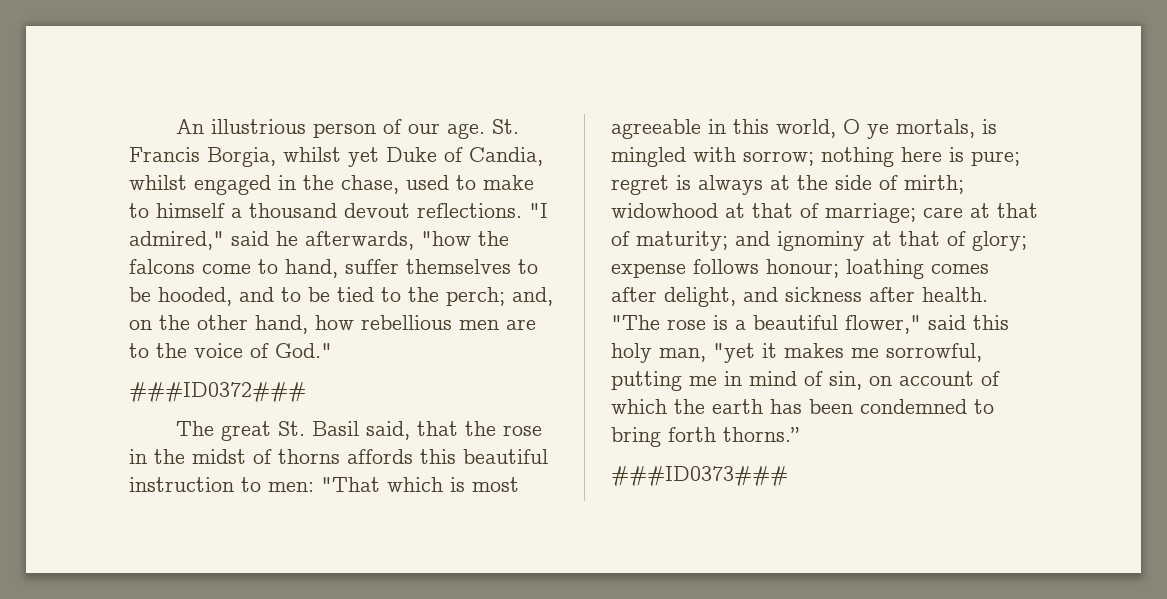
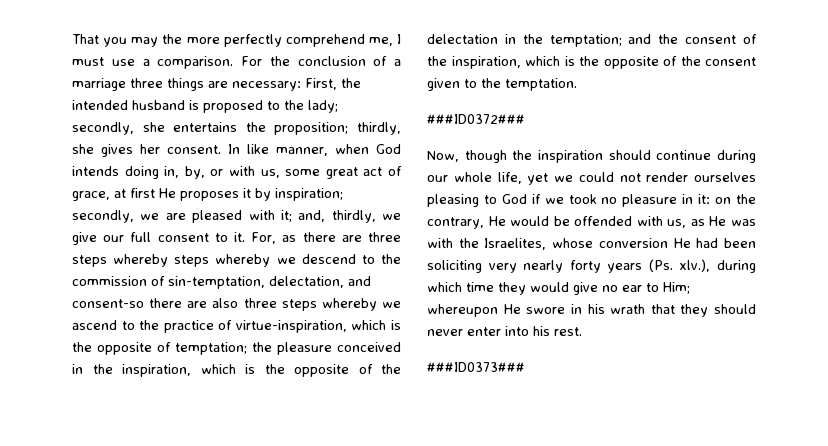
[175,119,519,139] [129,147,543,167] [129,175,534,195] [129,203,548,218] [129,231,509,250] [129,259,538,278] [129,287,553,306] [129,315,536,334] [129,343,332,358] [129,382,306,404] [175,421,542,441] [129,449,548,464] [129,477,519,492] [611,119,997,139] [611,147,1020,167] [611,175,964,195] [611,203,1038,223] [611,231,1027,251] [611,259,989,279] [611,287,988,307] [611,315,1009,334] [611,343,982,363] [611,371,1000,391] [611,399,994,414] [611,427,799,447] An illustrious person of our age. St. Francis Borgia, whilst yet Duke of Candia, whilst engaged in the chase, used to make to himself a thousand devout reflections. "I admired," said he afterwards, "how the falcons come to hand, suffer themselves to be hooded, and to be tied to the perch; and, on the other hand, how rebellious men are to the voice of God." // ###ID0372### // The great St. Basil said, that the rose in the midst of thorns affords this beautiful instruction to men: "That which is most agreeable in this world, O ye mortals, is mingled with sorrow; nothing here is pure; regret is always at the side of mirth; widowhood at that of marriage; care at that of maturity; and ignominy at that of glory; expense follows honour; loathing comes after delight, and sickness after health. "The rose is a beautiful flower," said this holy man, "yet it makes me sorrowful, putting me in mind of sin, on account of which the earth has been condemned to bring forth thorns.” -> [72,34,401,47] [72,56,401,69] [72,78,361,91] [72,100,338,113] [72,122,401,135] [72,144,401,157] [72,166,402,179] [72,188,343,201] [72,210,401,223] [72,232,401,245] [72,254,401,267] [72,276,371,289] [72,298,401,311] [72,320,401,333] [72,342,401,355] [72,364,401,377] [427,34,757,47] [427,56,756,69] [427,78,577,91] [427,114,525,124] [427,150,756,163] [427,172,756,185] [427,194,756,207] [427,216,756,229] [427,238,756,250] [427,259,756,273] [427,282,690,295] [427,304,756,317] [427,326,582,336] That you may the more perfectly comprehend me, I must use a comparison. For the conclusion of a marriage three things are necessary: First, the intended husband is proposed to the lady; secondly, she entertains the proposition; thirdly, she gives her consent. In like manner, when God intends doing in, by, or with us, some great act of grace, at first He proposes it by inspiration; secondly, we are pleased with it; and, thirdly, we give our full consent to it. For, as there are three steps whereby steps whereby we descend to the commission of sin-temptation, delectation, and consent-so there are also three steps whereby we ascend to the practice of virtue-inspiration, which is the opposite of temptation; the pleasure conceived in the inspiration, which is the opposite of the delectation in the temptation; and the consent of the inspiration, which is the opposite of the consent given to the temptation. // ###ID0372### // Now, though the inspiration should continue during our whole life, yet we could not render ourselves pleasing to God if we took no pleasure in it: on the contrary, He would be offended with us, as He was with the Israelites, whose conversion He had been soliciting very nearly forty years (Ps. xlv.), during which time they would give no ear to Him; whereupon He swore in his wrath that they should never enter into his rest.

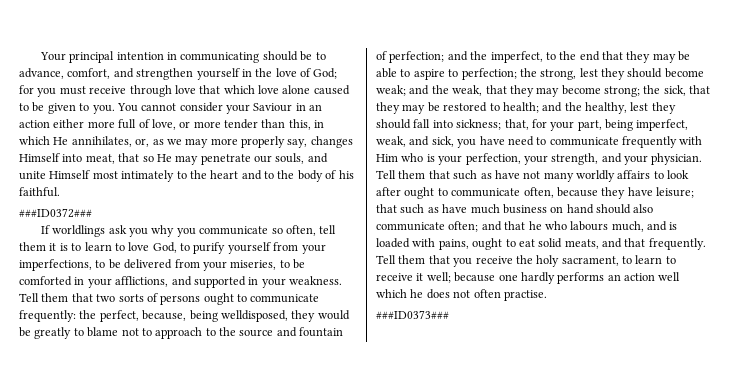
[72,34,401,47] [72,56,401,69] [72,78,361,91] [72,100,338,113] [72,122,401,135] [72,144,401,157] [72,166,402,179] [72,188,343,201] [72,210,401,223] [72,232,401,245] [72,254,401,267] [72,276,371,289] [72,298,401,311] [72,320,401,333] [72,342,401,355] [72,364,401,377] [427,34,757,47] [427,56,756,69] [427,78,577,91] [427,114,525,124] [427,150,756,163] [427,172,756,185] [427,194,756,207] [427,216,756,229] [427,238,756,250] [427,259,756,273] [427,282,690,295] [427,304,756,317] [427,326,582,336] That you may the more perfectly comprehend me, I must use a comparison. For the conclusion of a marriage three things are necessary: First, the intended husband is proposed to the lady; secondly, she entertains the proposition; thirdly, she gives her consent. In like manner, when God intends doing in, by, or with us, some great act of grace, at first He proposes it by inspiration; secondly, we are pleased with it; and, thirdly, we give our full consent to it. For, as there are three steps whereby steps whereby we descend to the commission of sin-temptation, delectation, and consent-so there are also three steps whereby we ascend to the practice of virtue-inspiration, which is the opposite of temptation; the pleasure conceived in the inspiration, which is the opposite of the delectation in the temptation; and the consent of the inspiration, which is the opposite of the consent given to the temptation. // ###ID0372### // Now, though the inspiration should continue during our whole life, yet we could not render ourselves pleasing to God if we took no pleasure in it: on the contrary, He would be offended with us, as He was with the Israelites, whose conversion He had been soliciting very nearly forty years (Ps. xlv.), during which time they would give no ear to Him; whereupon He swore in his wrath that they should never enter into his rest. -> [39,51,326,63] [19,68,338,80] [19,85,350,97] [19,102,323,114] [19,119,325,130] [19,136,353,148] [19,153,328,165] [19,170,354,182] [19,187,60,197] [19,208,92,218] [40,225,337,237] [19,242,326,254] [19,259,305,271] [19,276,342,288] [19,293,320,305] [19,310,350,322] [19,327,344,339] [376,51,691,63] [376,68,704,80] [376,85,711,97] [376,102,676,114] [376,119,689,131] [376,136,703,148] [376,153,703,165] [376,170,690,182] [376,187,694,199] [376,204,654,214] [376,221,678,232] [376,238,706,250] [376,255,676,267] [376,272,681,284] [376,289,547,301] Your principal intention in communicating should be to advance, comfort, and strengthen yourself in the love of God; for you must receive through love that which love alone caused to be given to you. You cannot consider your Saviour in an action either more full of love, or more tender than this, in which He annihilates, or, as we may more properly say, changes Himself into meat, that so He may penetrate our souls, and unite Himself most intimately to the heart and to the body of his faithful. // ###ID0372### // If worldlings ask you why you communicate so often, tell them it is to learn to love God, to purify yourself from your imperfections, to be delivered from your miseries, to be comforted in your afflictions, and supported in your weakness. Tell them that two sorts of persons ought to communicate frequently: the perfect, because, being welldisposed, they would be greatly to blame not to approach to the source and fountain of perfection; and the imperfect, to the end that they may be able to aspire to perfection; the strong, lest they should become weak; and the weak, that they may become strong; the sick, that they may be restored to health; and the healthy, lest they should fall into sickness; that, for your part, being imperfect, weak, and sick, you have need to communicate frequently with Him who is your perfection, your strength, and your physician. Tell them that such as have not many worldly affairs to look after ought to communicate often, because they have leisure; that such as have much business on hand should also communicate often; and that he who labours much, and is loaded with pains, ought to eat solid meats, and that frequently. Tell them that you receive the holy sacrament, to learn to receive it well; because one hardly performs an action well which he does not often practise.

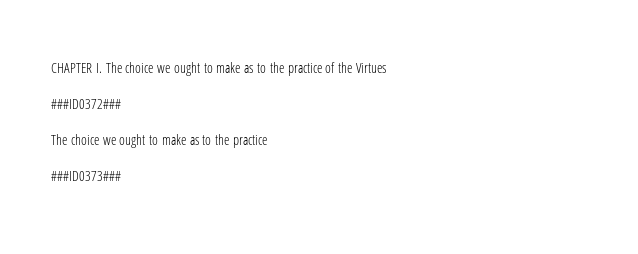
[39,51,326,63] [19,68,338,80] [19,85,350,97] [19,102,323,114] [19,119,325,130] [19,136,353,148] [19,153,328,165] [19,170,354,182] [19,187,60,197] [19,208,92,218] [40,225,337,237] [19,242,326,254] [19,259,305,271] [19,276,342,288] [19,293,320,305] [19,310,350,322] [19,327,344,339] [376,51,691,63] [376,68,704,80] [376,85,711,97] [376,102,676,114] [376,119,689,131] [376,136,703,148] [376,153,703,165] [376,170,690,182] [376,187,694,199] [376,204,654,214] [376,221,678,232] [376,238,706,250] [376,255,676,267] [376,272,681,284] [376,289,547,301] Your principal intention in communicating should be to advance, comfort, and strengthen yourself in the love of God; for you must receive through love that which love alone caused to be given to you. You cannot consider your Saviour in an action either more full of love, or more tender than this, in which He annihilates, or, as we may more properly say, changes Himself into meat, that so He may penetrate our souls, and unite Himself most intimately to the heart and to the body of his faithful. // ###ID0372### // If worldlings ask you why you communicate so often, tell them it is to learn to love God, to purify yourself from your imperfections, to be delivered from your miseries, to be comforted in your afflictions, and supported in your weakness. Tell them that two sorts of persons ought to communicate frequently: the perfect, because, being welldisposed, they would be greatly to blame not to approach to the source and fountain of perfection; and the imperfect, to the end that they may be able to aspire to perfection; the strong, lest they should become weak; and the weak, that they may become strong; the sick, that they may be restored to health; and the healthy, lest they should fall into sickness; that, for your part, being imperfect, weak, and sick, you have need to communicate frequently with Him who is your perfection, your strength, and your physician. Tell them that such as have not many worldly affairs to look after ought to communicate often, because they have leisure; that such as have much business on hand should also communicate often; and that he who labours much, and is loaded with pains, ought to eat solid meats, and that frequently. Tell them that you receive the holy sacrament, to learn to receive it well; because one hardly performs an action well which he does not often practise. -> [51,62,386,76] [51,99,121,109] [51,134,268,148] CHAPTER I. The choice we ought to make as to the practice of the Virtues // ###ID0372### // The choice we ought to make as to the practice

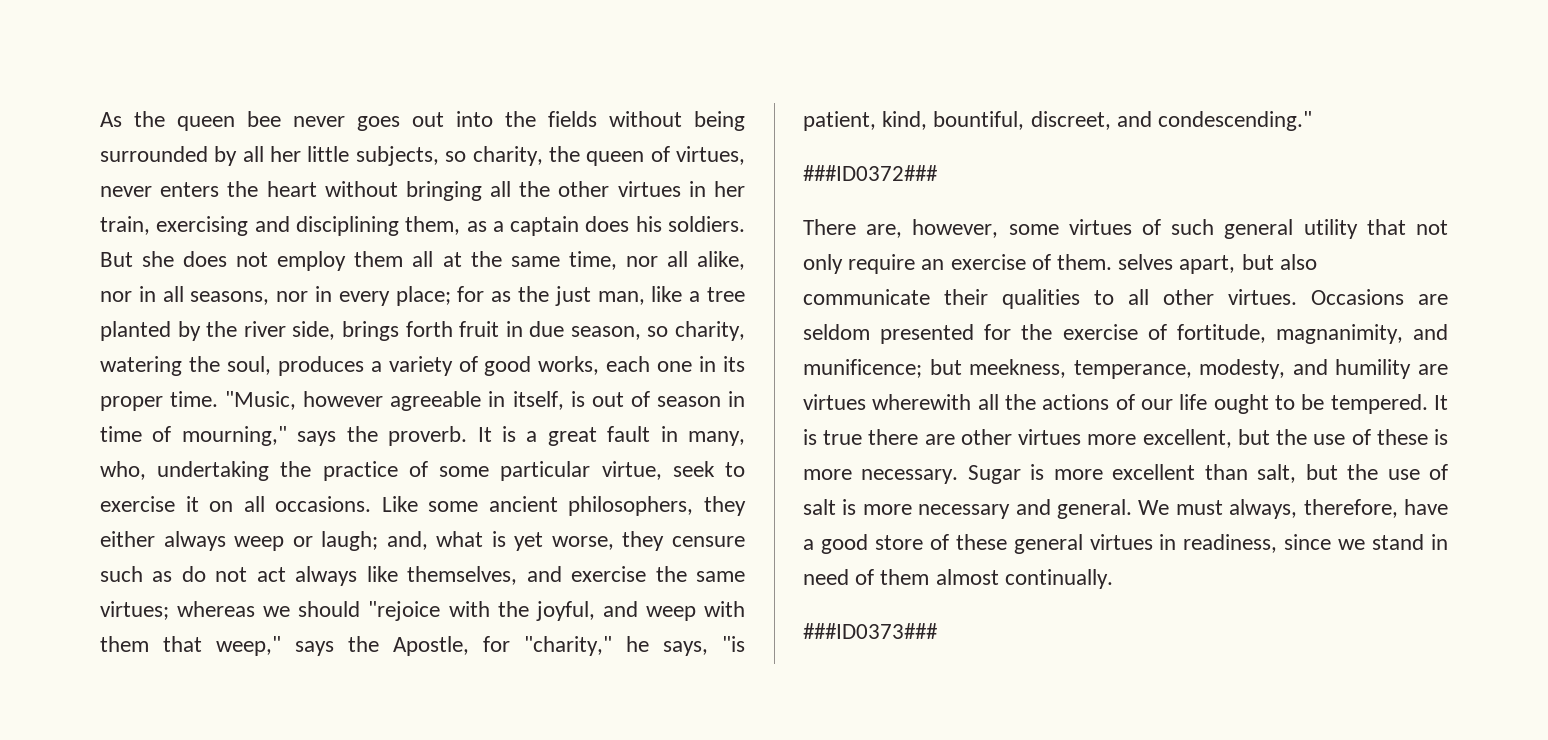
[51,62,386,76] [51,99,121,109] [51,134,268,148] CHAPTER I. The choice we ought to make as to the practice of the Virtues // ###ID0372### // The choice we ought to make as to the practice -> [100,111,745,131] [100,146,745,166] [100,181,745,201] [100,216,745,236] [100,251,746,271] [100,286,745,306] [100,321,745,341] [100,356,745,376] [100,391,745,411] [100,426,745,446] [100,461,745,481] [100,496,746,516] [100,531,745,551] [100,566,745,586] [100,601,746,621] [100,636,745,656] [803,111,1313,131] [803,165,938,181] [803,219,1448,239] [803,254,1317,274] [803,289,1448,309] [803,324,1448,344] [803,359,1448,379] [803,394,1448,414] [803,429,1448,448] [803,464,1448,484] [803,499,1448,519] [803,534,1448,554] [803,569,1113,589] As the queen bee never goes out into the fields without being surrounded by all her little subjects, so charity, the queen of virtues, never enters the heart without bringing all the other virtues in her train, exercising and disciplining them, as a captain does his soldiers. But she does not employ them all at the same time, nor all alike, nor in all seasons, nor in every place; for as the just man, like a tree planted by the river side, brings forth fruit in due season, so charity, watering the soul, produces a variety of good works, each one in its proper time. "Music, however agreeable in itself, is out of season in time of mourning," says the proverb. It is a great fault in many, who, undertaking the practice of some particular virtue, seek to exercise it on all occasions. Like some ancient philosophers, they either always weep or laugh; and, what is yet worse, they censure such as do not act always like themselves, and exercise the same virtues; whereas we should "rejoice with the joyful, and weep with them that weep," says the Apostle, for "charity," he says, "is patient, kind, bountiful, discreet, and condescending." // ###ID0372### // There are, however, some virtues of such general utility that not only require an exercise of them. selves apart, but also communicate their qualities to all other virtues. Occasions are seldom presented for the exercise of fortitude, magnanimity, and munificence; but meekness, temperance, modesty, and humility are virtues wherewith all the actions of our life ought to be tempered. It is true there are other virtues more excellent, but the use of these is more necessary. Sugar is more excellent than salt, but the use of salt is more necessary and general. We must always, therefore, have a good store of these general virtues in readiness, since we stand in need of them almost continually.

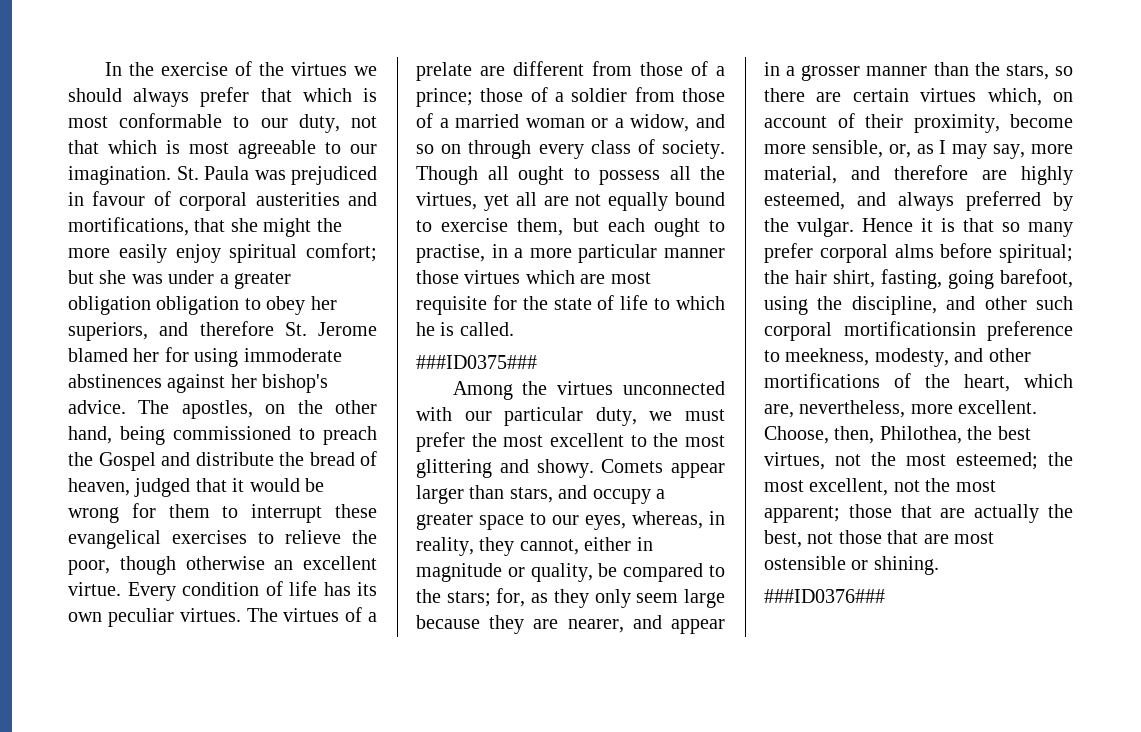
[100,111,745,131] [100,146,745,166] [100,181,745,201] [100,216,745,236] [100,251,746,271] [100,286,745,306] [100,321,745,341] [100,356,745,376] [100,391,745,411] [100,426,745,446] [100,461,745,481] [100,496,746,516] [100,531,745,551] [100,566,745,586] [100,601,746,621] [100,636,745,656] [803,111,1313,131] [803,165,938,181] [803,219,1448,239] [803,254,1317,274] [803,289,1448,309] [803,324,1448,344] [803,359,1448,379] [803,394,1448,414] [803,429,1448,448] [803,464,1448,484] [803,499,1448,519] [803,534,1448,554] [803,569,1113,589] [803,623,938,639] As the queen bee never goes out into the fields without being surrounded by all her little subjects, so charity, the queen of virtues, never enters the heart without bringing all the other virtues in her train, exercising and disciplining them, as a captain does his soldiers. But she does not employ them all at the same time, nor all alike, nor in all seasons, nor in every place; for as the just man, like a tree planted by the river side, brings forth fruit in due season, so charity, watering the soul, produces a variety of good works, each one in its proper time. "Music, however agreeable in itself, is out of season in time of mourning," says the proverb. It is a great fault in many, who, undertaking the practice of some particular virtue, seek to exercise it on all occasions. Like some ancient philosophers, they either always weep or laugh; and, what is yet worse, they censure such as do not act always like themselves, and exercise the same virtues; whereas we should "rejoice with the joyful, and weep with them that weep," says the Apostle, for "charity," he says, "is patient, kind, bountiful, discreet, and condescending." // ###ID0372### // There are, however, some virtues of such general utility that not only require an exercise of them. selves apart, but also communicate their qualities to all other virtues. Occasions are seldom presented for the exercise of fortitude, magnanimity, and munificence; but meekness, temperance, modesty, and humility are virtues wherewith all the actions of our life ought to be tempered. It is true there are other virtues more excellent, but the use of these is more necessary. Sugar is more excellent than salt, but the use of salt is more necessary and general. We must always, therefore, have a good store of these general virtues in readiness, since we stand in need of them almost continually. // ###ID0373### -> [104,61,377,76] [68,87,377,107] [68,113,377,133] [68,140,377,159] [68,166,377,185] [68,191,377,211] [68,217,342,237] [68,243,377,263] [68,270,291,289] [68,296,337,315] [68,321,377,341] [68,347,342,367] [68,374,329,393] [68,400,377,419] [68,426,377,445] [68,451,377,471] [68,478,324,497] [68,503,377,523] [68,530,377,549] [68,556,377,575] [68,581,377,601] [68,607,377,627] [416,61,725,81] [416,87,725,107] [416,113,725,132] [416,139,725,159] [416,166,725,185] [416,192,725,211] [416,218,725,237] [416,244,725,263] [416,270,651,284] [416,295,725,315] [416,322,514,336] [416,355,537,369] [452,381,725,400] [416,407,725,426] [416,432,725,452] [416,459,725,478] [416,485,665,504] [416,511,725,530] [416,537,653,556] [416,563,725,582] [416,588,725,608] [416,615,725,634] [764,62,1073,81] [764,88,1073,106] [764,113,1073,133] [764,140,1073,159] [764,165,1073,185] [764,191,1073,211] [764,218,1073,237] [764,243,1073,263] [764,269,1073,289] [764,296,1073,315] [764,321,1073,341] [764,348,1031,367] [764,373,1073,392] [764,400,1038,418] [764,426,1031,444] [764,452,1073,470] [764,478,996,496] [764,504,1073,523] [764,530,994,548] [764,556,939,575] [764,589,885,603] In the exercise of the virtues we should always prefer that which is most conformable to our duty, not that which is most agreeable to our imagination. St. Paula was prejudiced in favour of corporal austerities and mortifications, that she might the more easily enjoy spiritual comfort; but she was under a greater obligation obligation to obey her superiors, and therefore St. Jerome blamed her for using immoderate abstinences against her bishop's advice. The apostles, on the other hand, being commissioned to preach the Gospel and distribute the bread of heaven, judged that it would be wrong for them to interrupt these evangelical exercises to relieve the poor, though otherwise an excellent virtue. Every condition of life has its own peculiar virtues. The virtues of a prelate are different from those of a prince; those of a soldier from those of a married woman or a widow, and so on through every class of society. Though all ought to possess all the virtues, yet all are not equally bound to exercise them, but each ought to practise, in a more particular manner those virtues which are most requisite for the state of life to which he is called. // ###ID0375### // Among the virtues unconnected with our particular duty, we must prefer the most excellent to the most glittering and showy. Comets appear larger than stars, and occupy a greater space to our eyes, whereas, in reality, they cannot, either in magnitude or quality, be compared to the stars; for, as they only seem large because they are nearer, and appear in a grosser manner than the stars, so there are certain virtues which, on account of their proximity, become more sensible, or, as I may say, more material, and therefore are highly esteemed, and always preferred by the vulgar. Hence it is that so many prefer corporal alms before spiritual; the hair shirt, fasting, going barefoot, using the discipline, and other such corporal mortificationsin preference to meekness, modesty, and other mortifications of the heart, which are, nevertheless, more excellent. Choose, then, Philothea, the best virtues, not the most esteemed; the most excellent, not the most apparent; those that are actually the best, not those that are most ostensible or shining. // ###ID0376###

